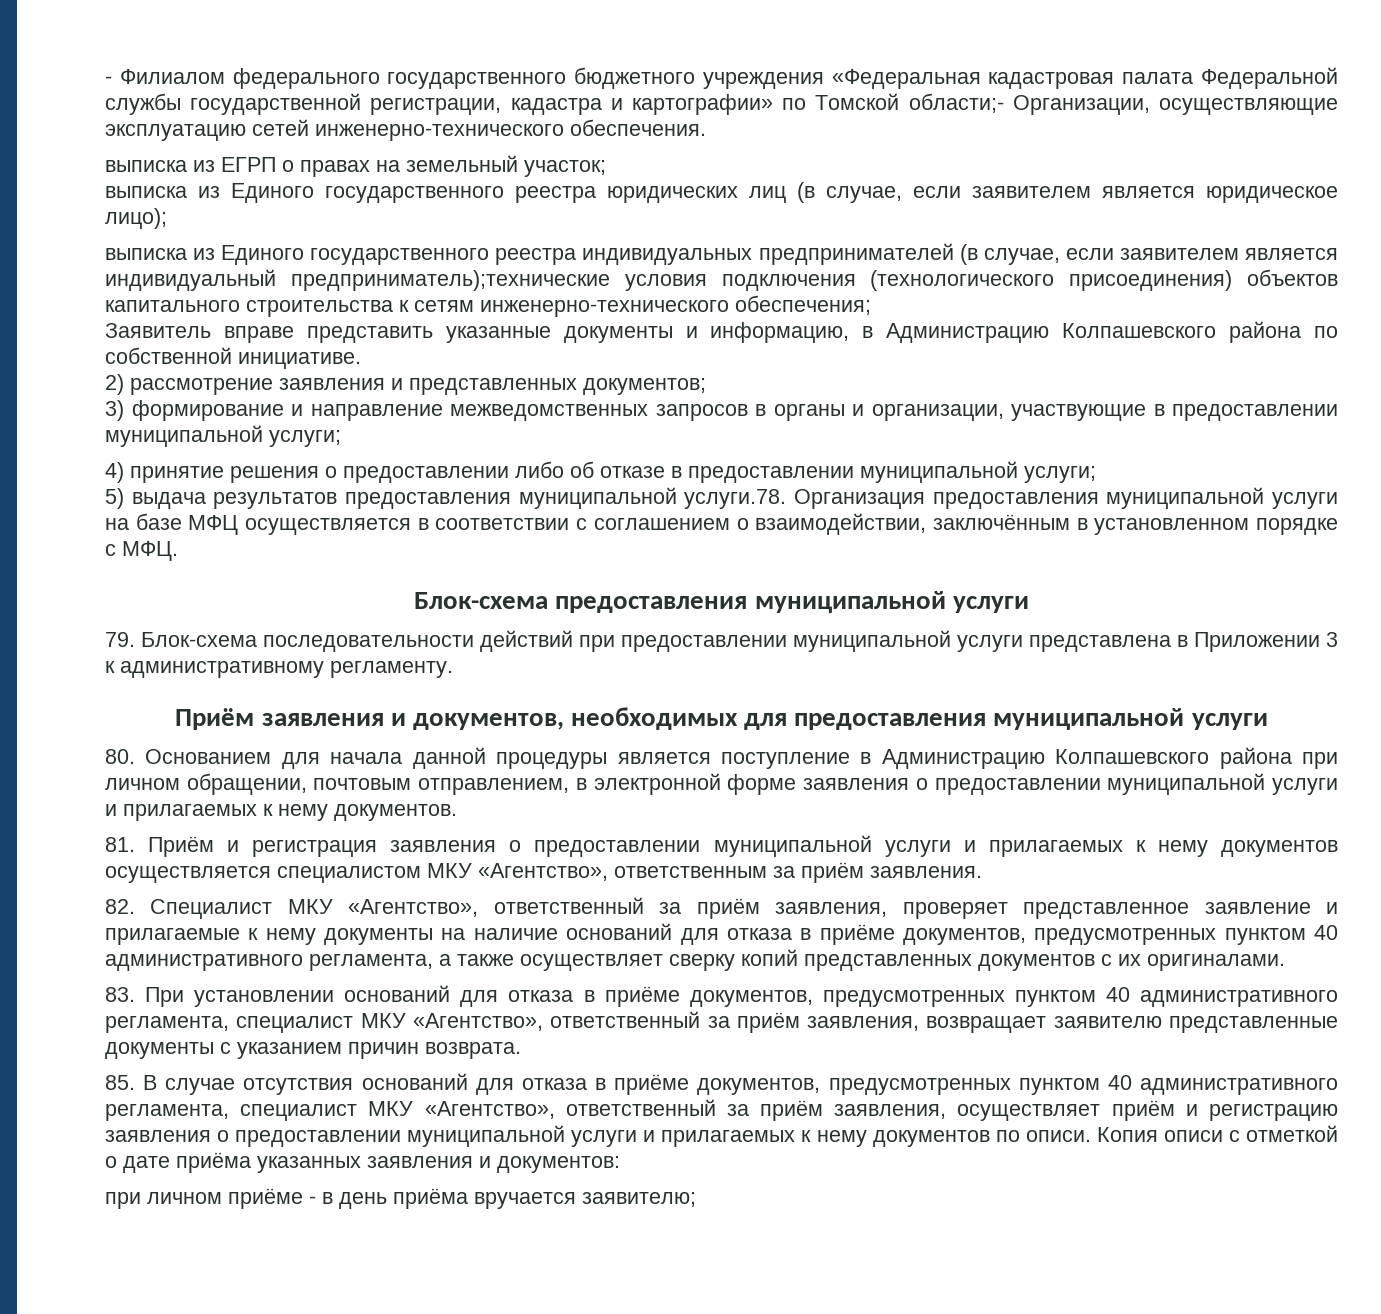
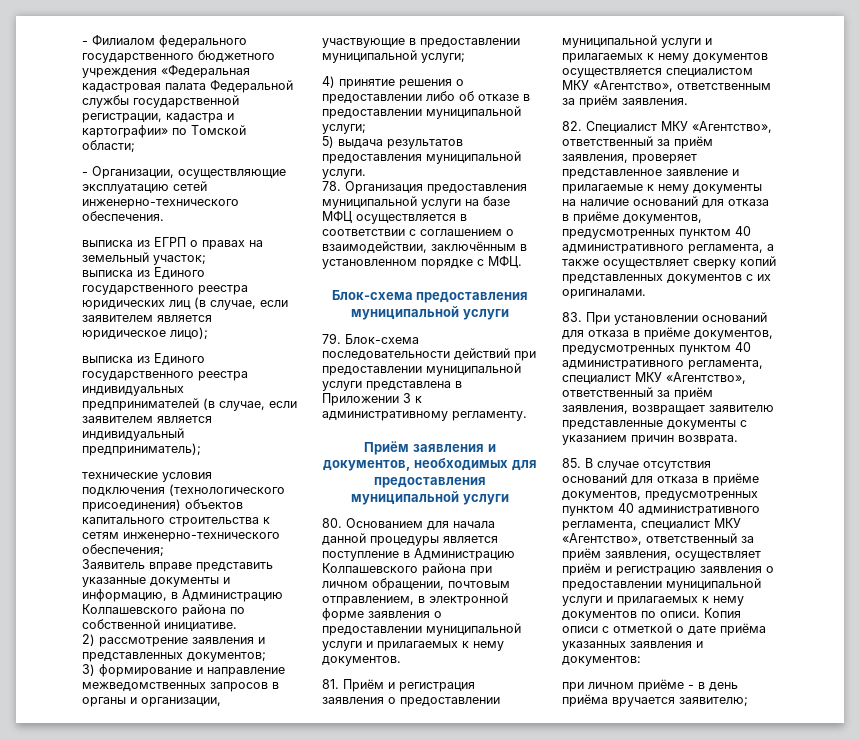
[908,93,1004,113] области;- -> [82,140,135,152] [82,172,88,176] области; // -
[290,270,610,291] предприниматель);технические -> [82,443,201,456] [82,472,158,479] предприниматель); // технические
[684,489,787,509] услуги.78. -> [322,169,366,179] [322,181,341,191] услуги. // 78.

